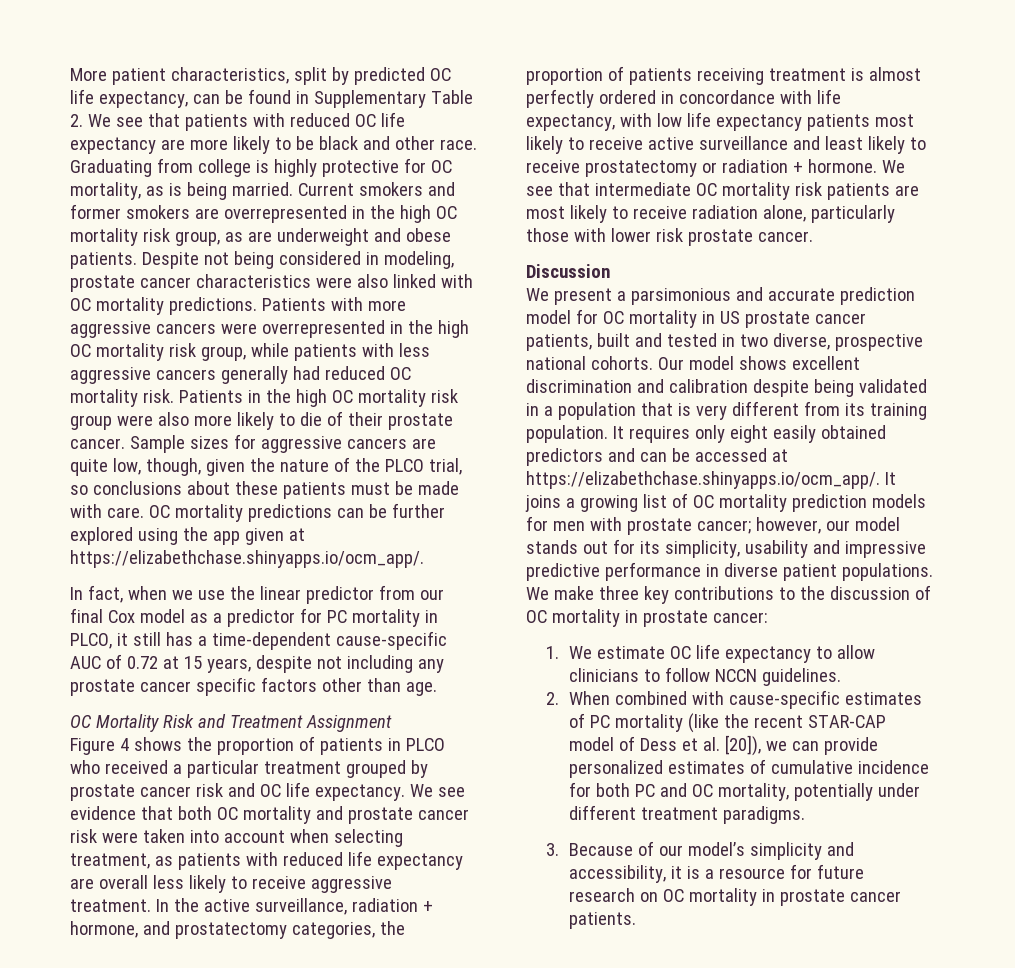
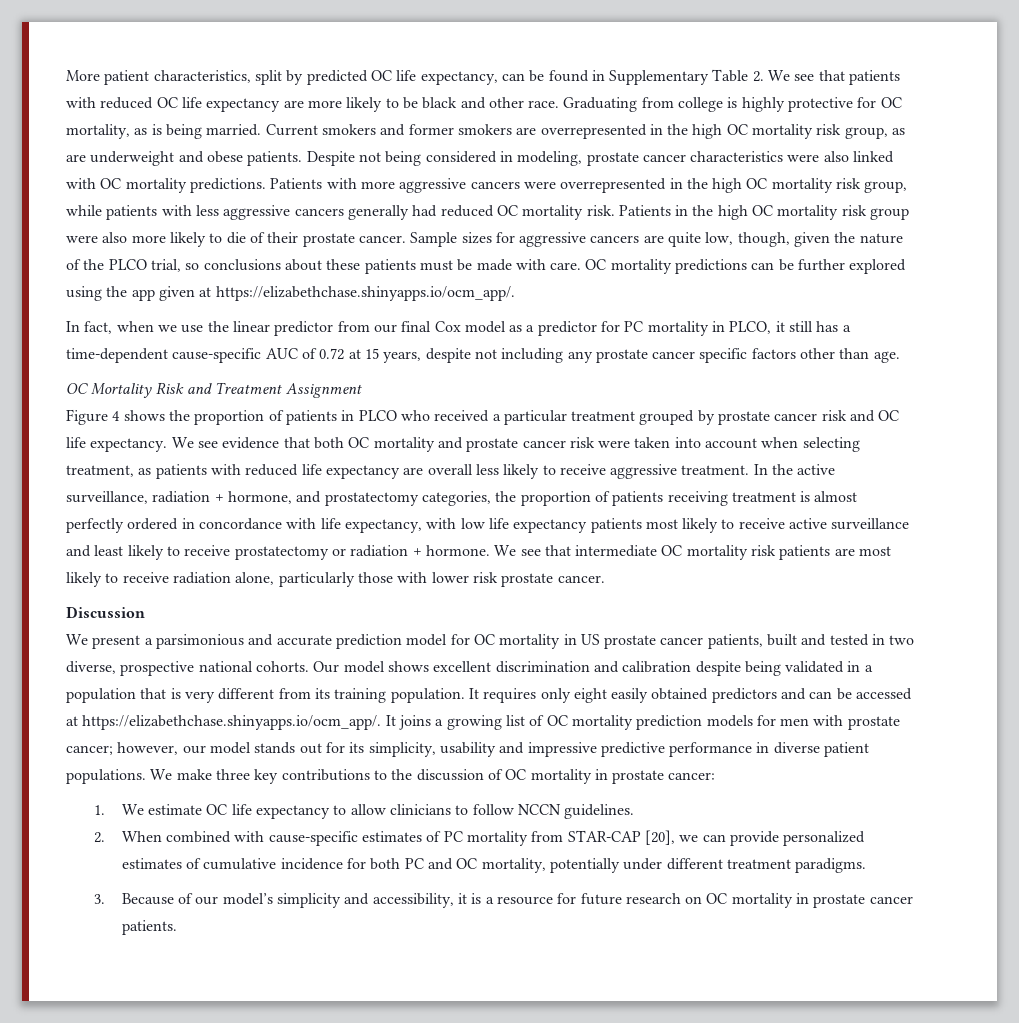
[687,713,886,733] [568,735,761,756] (like the recent STAR-CAP model of Dess et al. [20]), -> [531,830,675,845] from STAR-CAP [20],

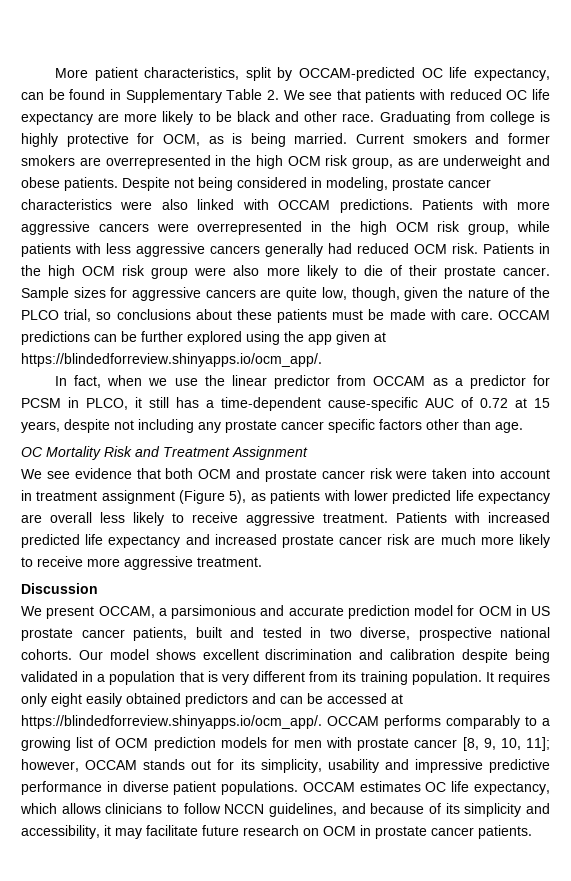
[306,70,368,85] predicted -> [299,67,416,81] OCCAM-predicted
[880,97,902,108] [66,124,130,139] OC mortality, -> [162,134,200,146] OCM,
[726,124,814,139] OC mortality -> [287,156,321,166] OCM
[100,178,187,193] OC mortality -> [278,200,331,210] OCCAM
[746,178,833,193] OC mortality -> [395,222,429,232] OCM
[496,205,584,220] OC mortality -> [414,244,447,254] OCM
[752,205,839,220] OC mortality -> [82,266,116,276] OCM
[585,259,672,274] OC mortality -> [498,310,551,320] OCCAM
[215,286,515,301] https://elizabethchase.shinyapps.io/ocm_app/. -> [21,353,322,367] https://blindedforreview.shinyapps.io/ocm_app/.
[373,321,506,333] our final Cox model -> [373,376,426,386] OCCAM
[624,321,709,336] PC mortality -> [21,398,61,408] PCSM
[66,409,900,425] [66,437,168,452] Figure 4 shows the proportion of patients in PLCO who received a particular treatment grouped by prostate cancer risk and OC life expectancy. -> (308, 453) none
[348,437,435,452] OC mortality -> [198,469,232,479] OCM
[761,437,860,452] [66,465,134,477] when selecting treatment, -> [21,490,247,504] in treatment assignment (Figure 5),
[245,464,299,476] reduced -> [353,490,452,504] lower predicted
[753,464,836,475] [66,491,858,506] [66,518,910,533] [66,545,892,560] [66,572,605,587] In the active surveillance, radiation + hormone, and prostatectomy categories, the proportion of patients receiving treatment is almost perfectly ordered in concordance with life expectancy, with low life expectancy patients most likely to receive active surveillance and least likely to receive prostatectomy or radiation + hormone. We see that intermediate OC mortality risk patients are most likely to receive radiation alone, particularly those with lower risk prostate cancer. -> [396,512,550,523] [21,534,550,548] [21,556,262,570] Patients with increased predicted life expectancy and increased prostate cancer risk are much more likely to receive more aggressive treatment.
(141, 642) none -> [98,606,155,618] OCCAM,
[473,634,561,649] OC mortality -> [478,606,512,616] OCM
[82,715,431,730] https://elizabethchase.shinyapps.io/ocm_app/. It joins -> [21,715,537,729] https://blindedforreview.shinyapps.io/ocm_app/. OCCAM performs comparably to
[546,715,633,730] OC mortality -> [115,738,149,748] OCM
[66,742,251,755] cancer; however, our model -> [414,737,551,751] [21,759,138,772] cancer [8, 9, 10, 11]; however, OCCAM
[150,769,716,784] [93,804,635,819] [93,830,866,846] [121,858,867,873] [93,893,577,908] We make three key contributions to the discussion of OC mortality in prostate cancer: // 1. We estimate OC life expectancy to allow clinicians to follow NCCN guidelines. // 2. When combined with cause-specific estimates of PC mortality from STAR-CAP [20], we can provide personalized estimates of cumulative incidence for both PC and OC mortality, potentially under different treatment paradigms. // 3. Because of our model’s simplicity and accessibility, it is a resource for -> [302,781,550,795] [20,803,550,817] [21,825,198,839] OCCAM estimates OC life expectancy, which allows clinicians to follow NCCN guidelines, and because of its simplicity and accessibility, it may facilitate
[706,893,793,908] OC mortality -> [323,826,356,836] OCM

